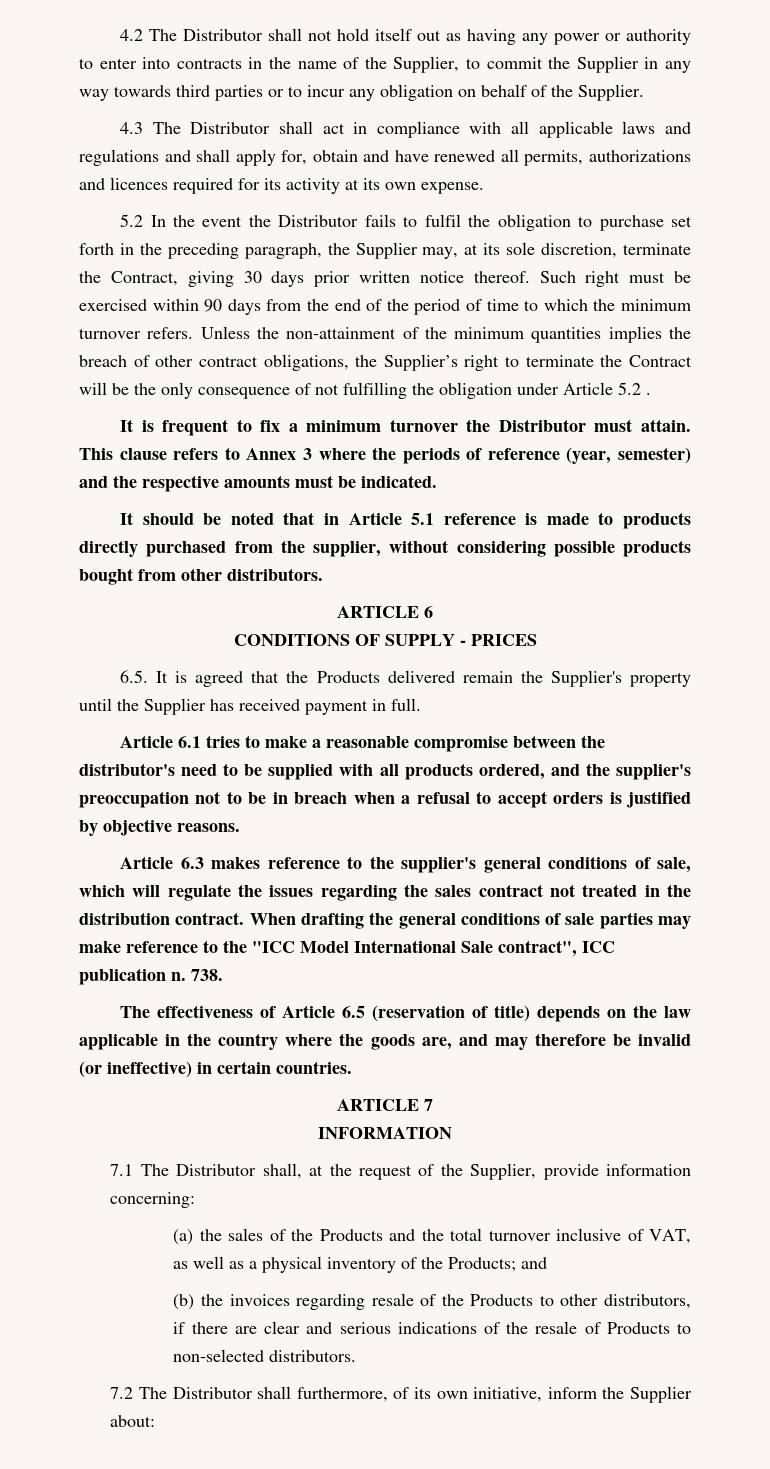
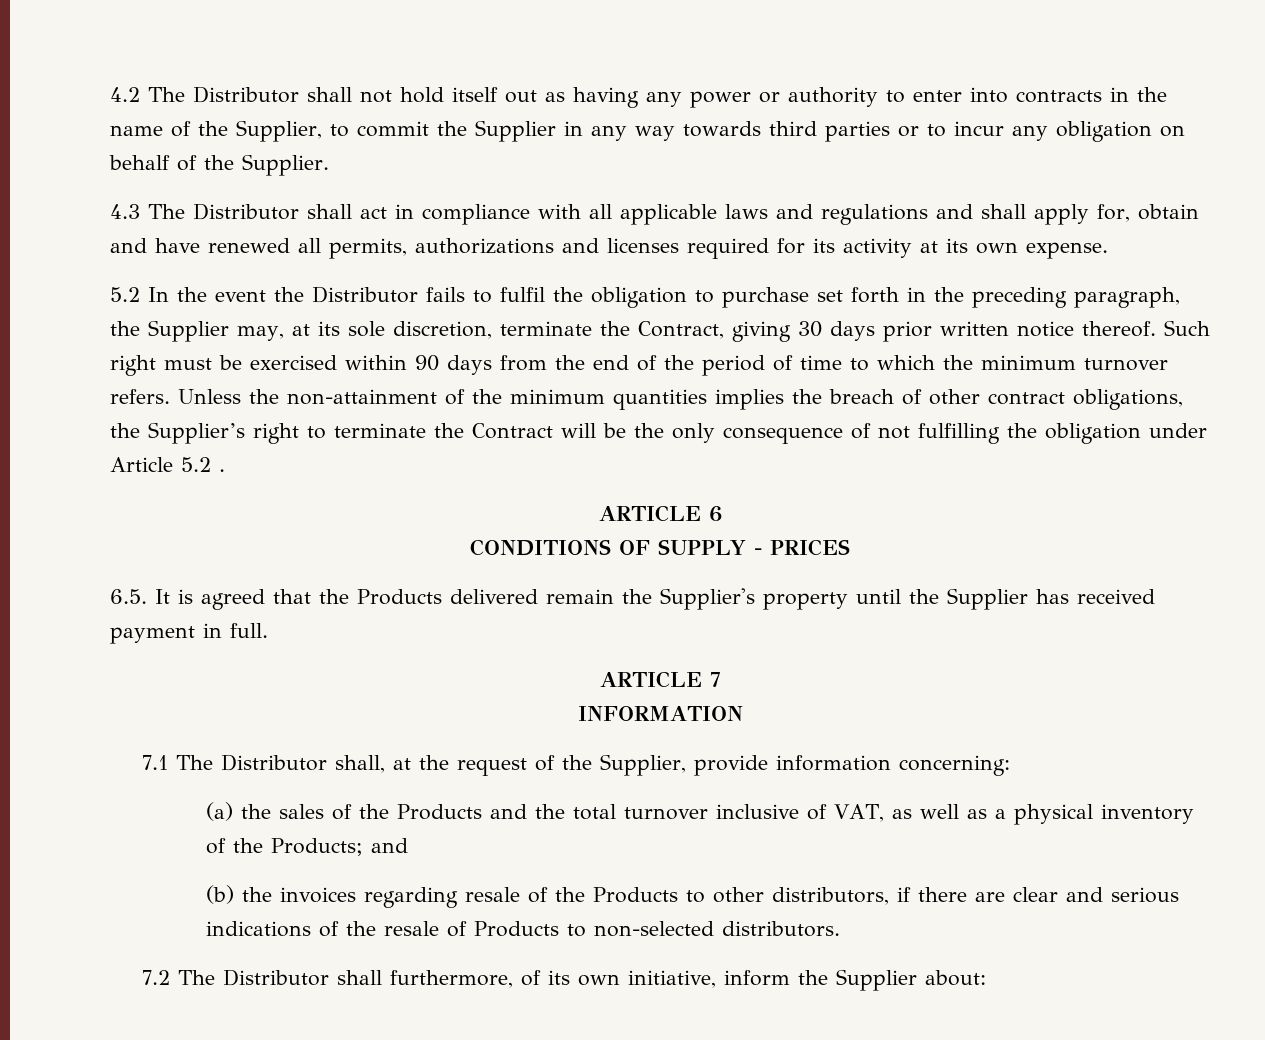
[110,177,168,190] licences -> [607,238,679,253] licenses
[120,419,691,436] [79,447,691,464] [79,475,437,492] [120,512,691,529] [79,540,691,557] [79,568,323,585] // It is frequent to fix a minimum turnover the Distributor must attain. This clause refers to Annex 3 where the periods of reference (year, semester) and the respective amounts must be indicated. // It should be noted that in Article 5.1 reference is made to products directly purchased from the supplier, without considering possible products bought from other distributors. -> (225, 470) none
[120,735,606,752] [79,763,691,780] [79,791,691,808] [79,819,240,836] [120,856,691,873] [79,884,691,901] [79,912,691,929] [79,940,615,957] [79,968,223,985] [120,1005,692,1022] [79,1033,691,1050] [79,1061,352,1078] // Article 6.1 tries to make a reasonable compromise between the distributor's need to be supplied with all products ordered, and the supplier's preoccupation not to be in breach when a refusal to accept orders is justified by objective reasons. // Article 6.3 makes reference to the supplier's general conditions of sale, which will regulate the issues regarding the sales contract not treated in the distribution contract. When drafting the general conditions of sale parties may make reference to the "ICC Model International Sale contract", ICC publication n. 738. // The effectiveness of Article 6.5 (reservation of title) depends on the law applicable in the country where the goods are, and may therefore be invalid (or ineffective) in certain countries. -> (268, 630) none

